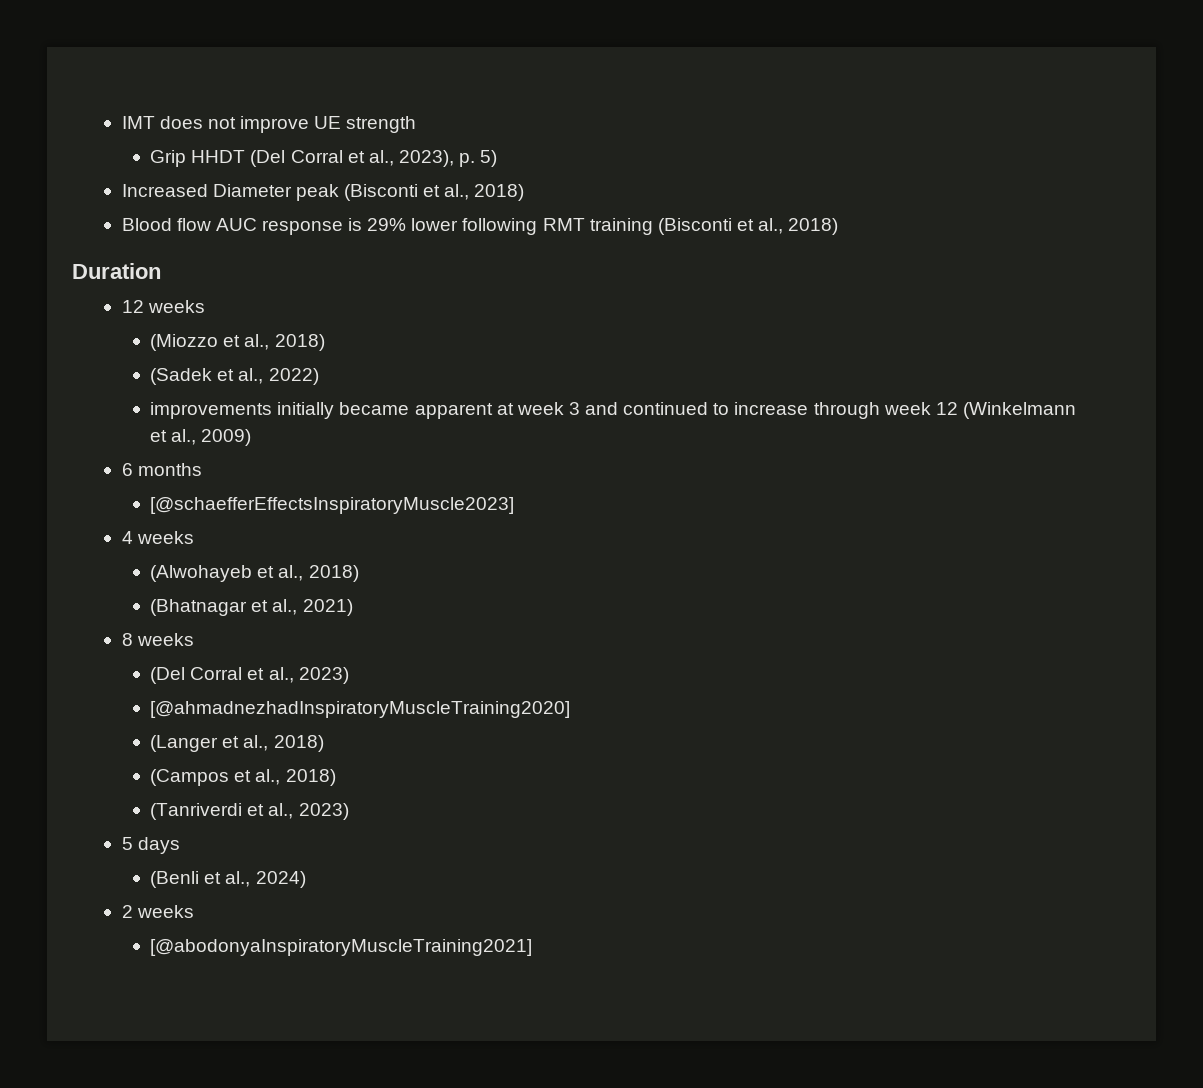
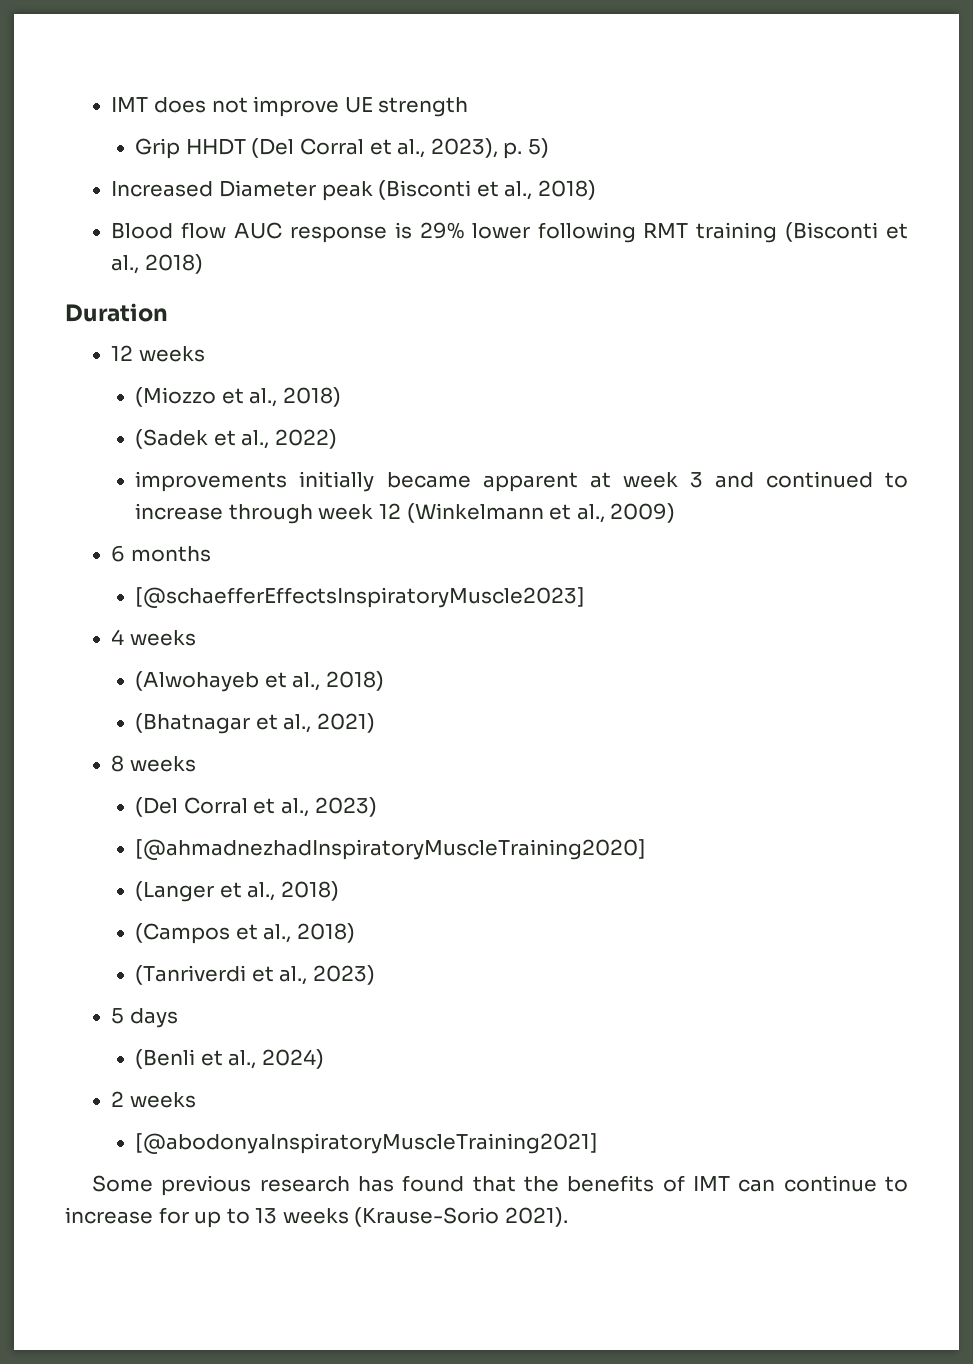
(533, 947) none -> [91,1175,908,1196] [65,1207,568,1228] // Some previous research has found that the benefits of IMT can continue to increase for up to 13 weeks (Krause-Sorio 2021).

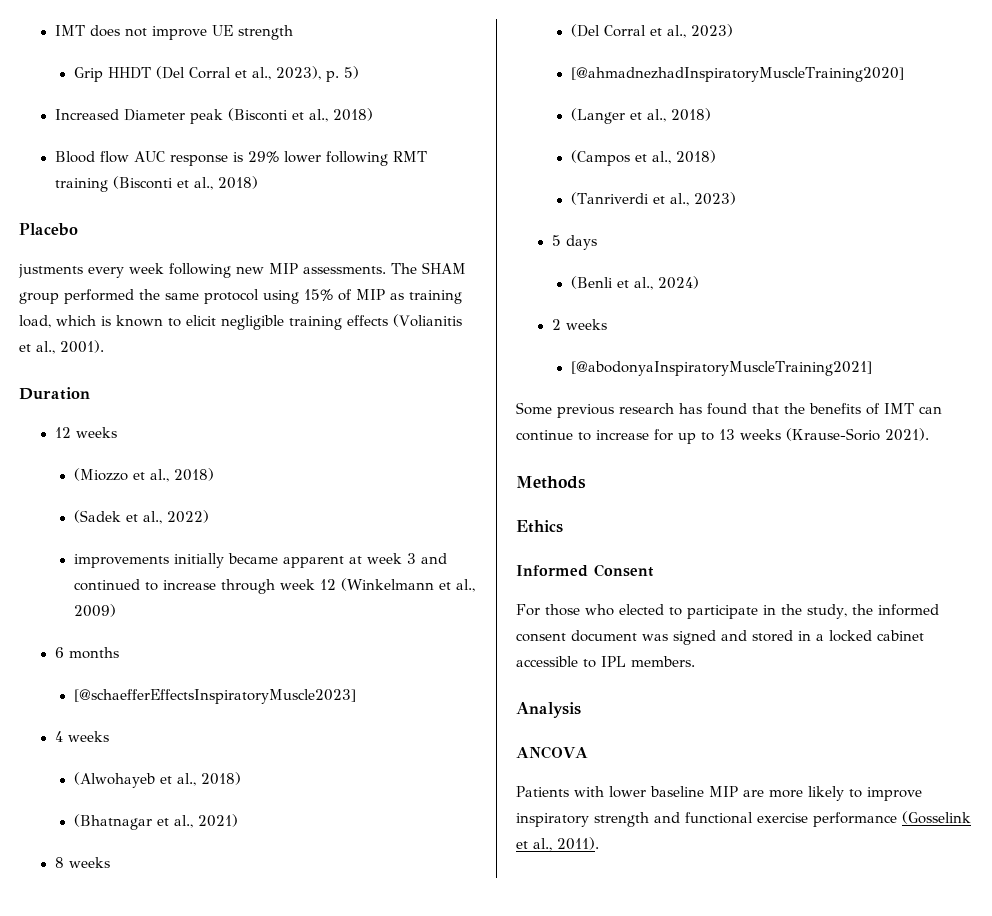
(204, 264) none -> [19,223,78,236] [18,262,466,278] [19,289,462,304] [19,314,462,330] [19,340,104,354] // Placebo // justments every week following new MIP assessments. The SHAM group performed the same protocol using 15% of MIP as training load, which is known to elicit negligible training effects (Volianitis et al., 2001).
(568, 1217) none -> [516,476,586,489] [516,520,563,533] [516,564,654,577] [516,604,939,619] [516,630,924,645] [516,656,695,668] [516,702,581,718] [516,746,588,759] [516,786,922,801] [516,811,971,827] [516,837,599,851] // Methods // Ethics // Informed Consent // For those who elected to participate in the study, the informed consent document was signed and stored in a locked cabinet accessible to IPL members. // Analysis // ANCOVA // Patients with lower baseline MIP are more likely to improve inspiratory strength and functional exercise performance (Gosselink et al., 2011).

